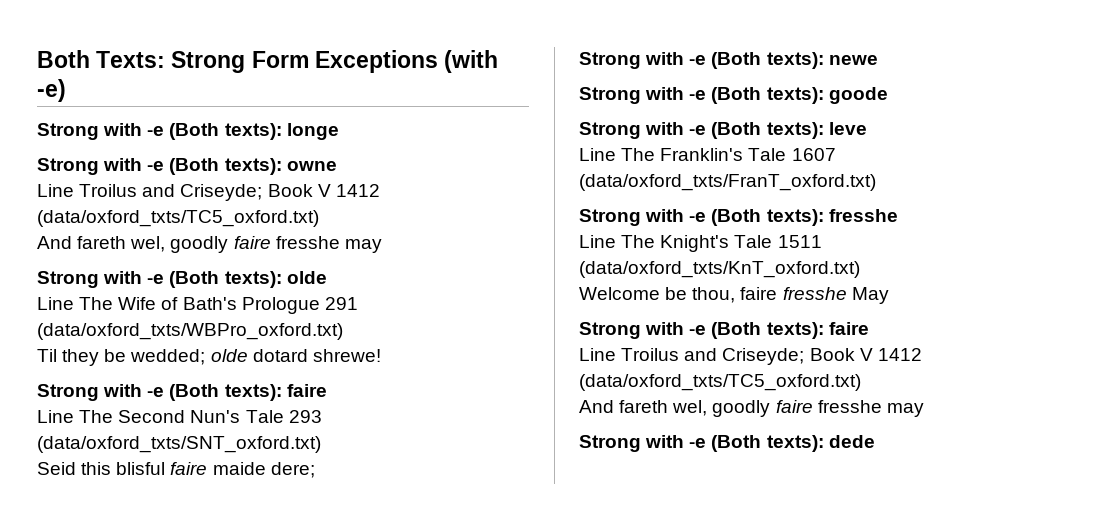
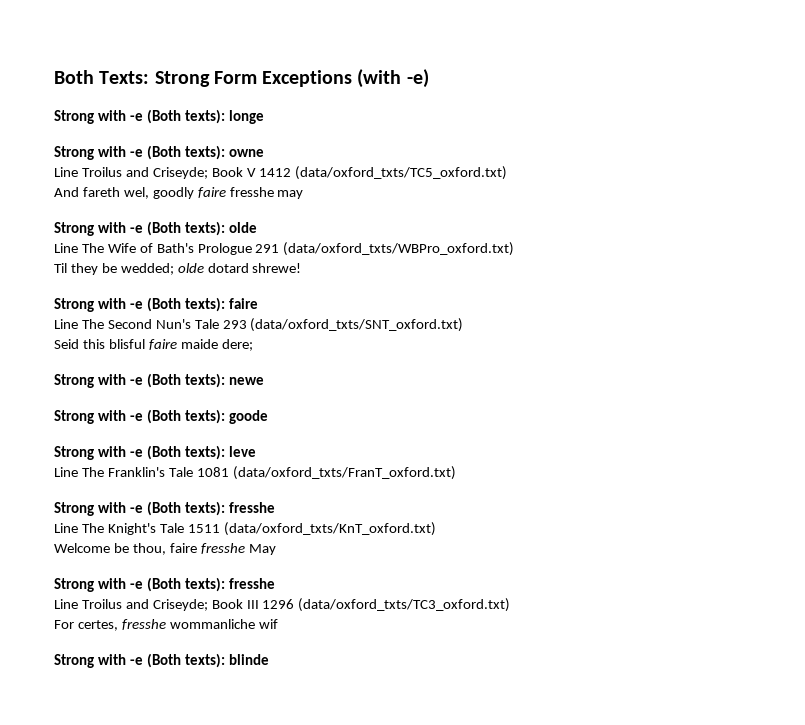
[791,148,836,161] 1607 -> [196,467,229,477] 1081
[828,322,869,335] [579,348,922,365] [579,374,861,391] [579,400,924,417] [579,435,875,452] faire // Line Troilus and Criseyde; Book V 1412 (data/oxford_txts/TC5_oxford.txt) // And fareth wel, goodly faire fresshe may // Strong with -e (Both texts): dede -> [228,578,275,589] [54,598,511,612] [54,619,278,631] [54,653,269,668] fresshe // Line Troilus and Criseyde; Book III 1296 (data/oxford_txts/TC3_oxford.txt) // For certes, fresshe wommanliche wif // Strong with -e (Both texts): blinde

